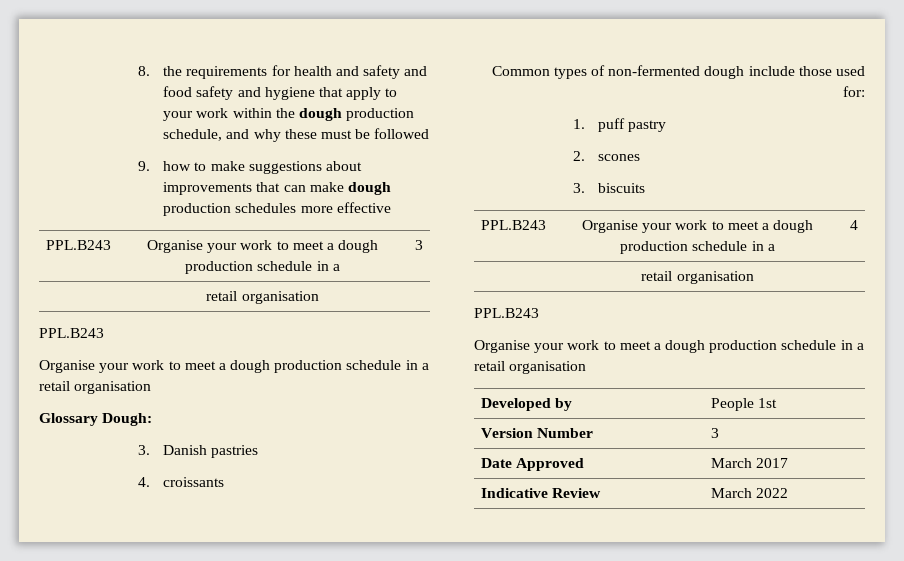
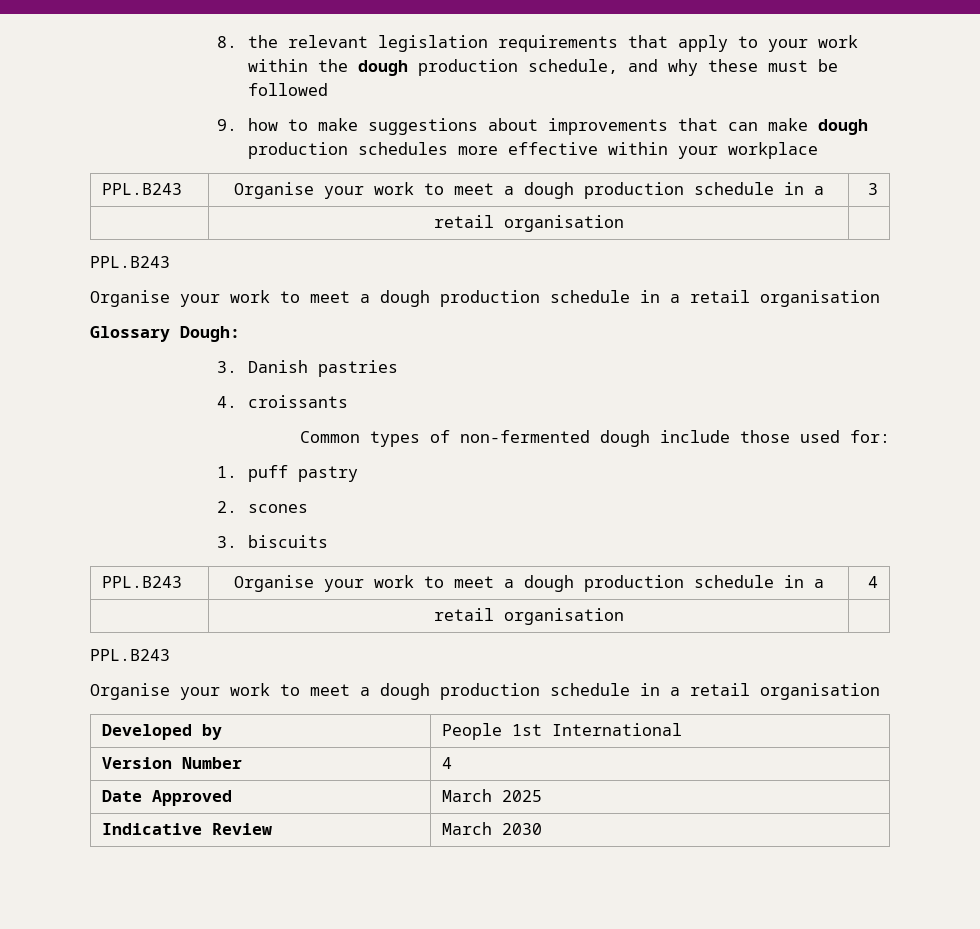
[186,65,428,79] [163,86,315,100] requirements for health and safety and food safety and hygiene -> [288,35,619,52] relevant legislation requirements
(391, 207) none -> [608,142,819,159] within your workplace
(778, 403) none -> [552,723,683,736] International
[710,428,719,438] 3 -> [442,757,453,769] 4
[756,458,789,468] 2017 -> [502,790,543,802] 2025
[756,488,789,498] 2022 -> [502,823,543,835] 2030

